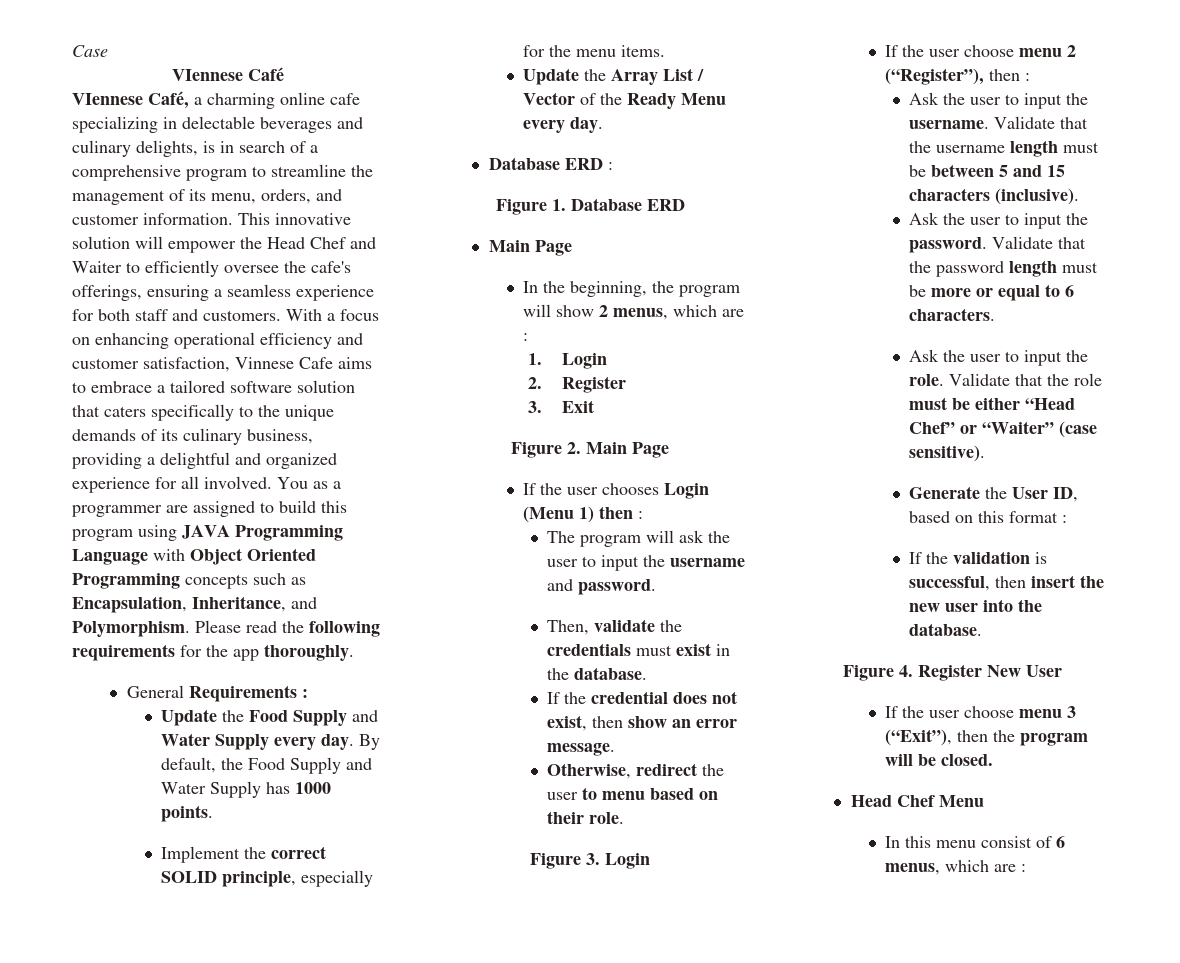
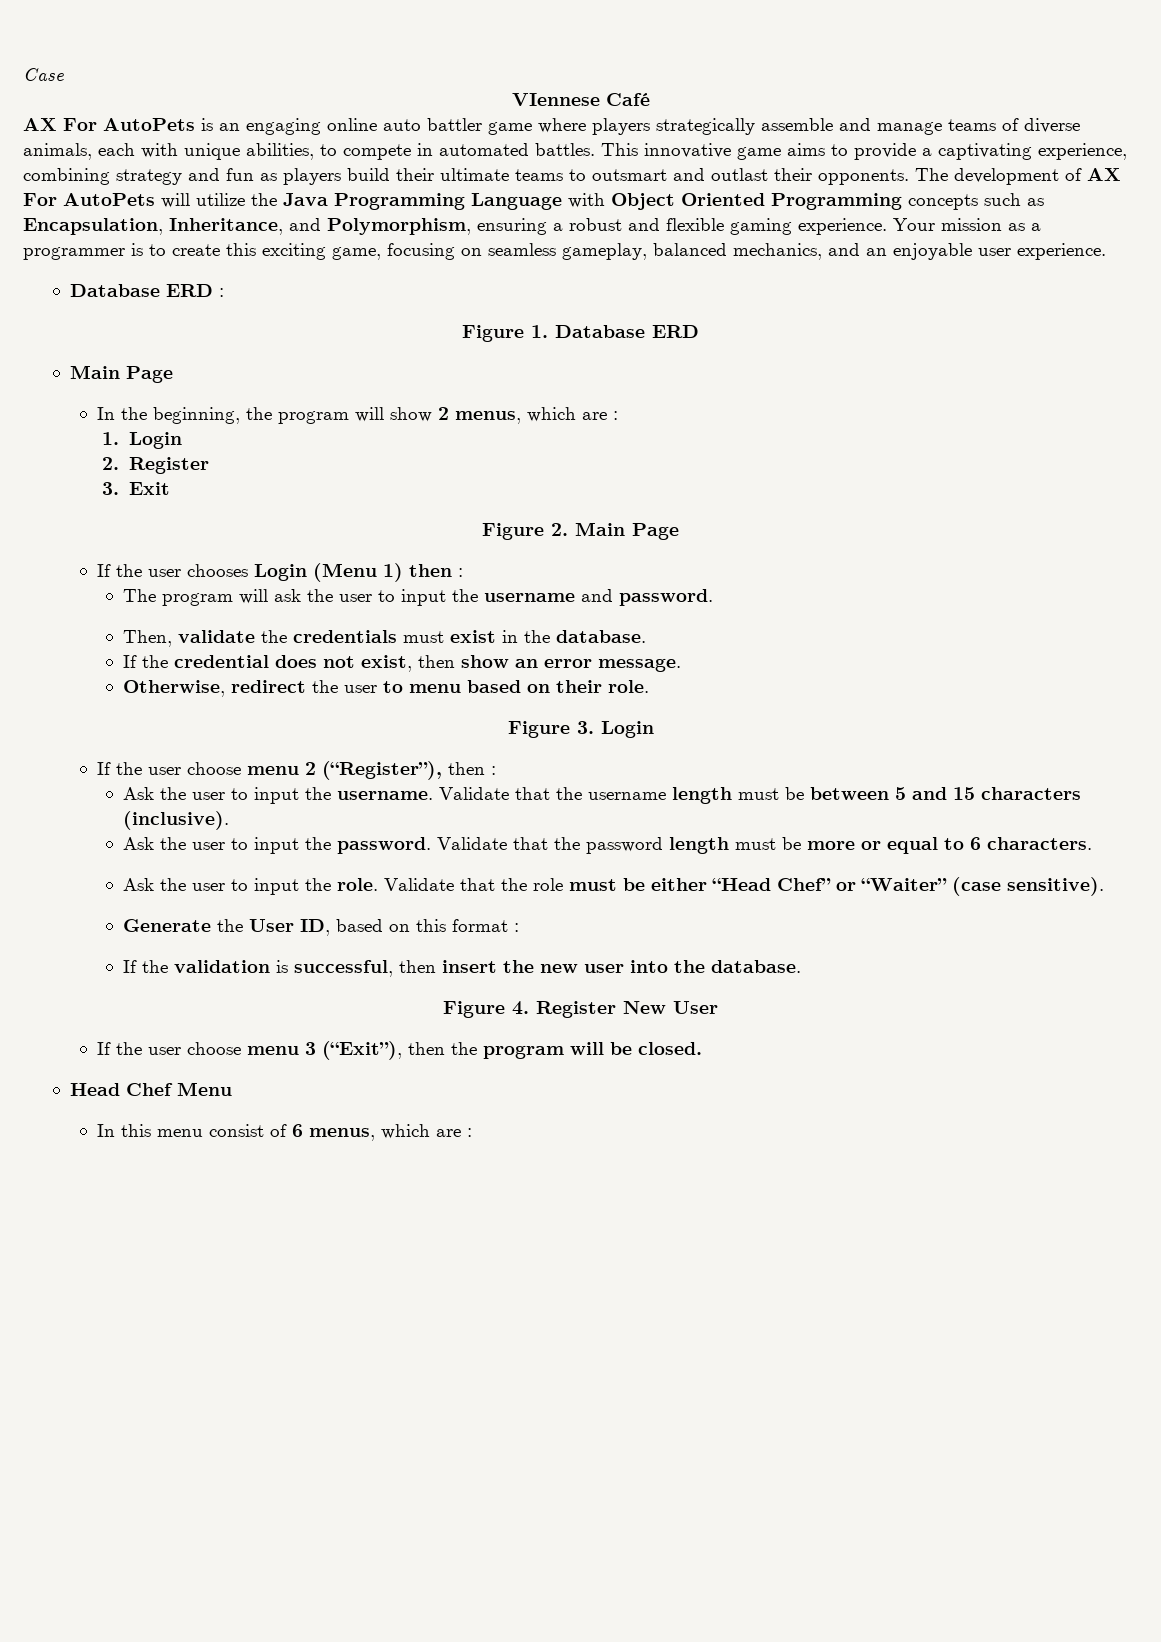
[72,91,360,109] [72,116,363,133] [72,140,318,157] [72,164,373,181] [72,189,342,205] [72,213,351,225] [72,236,376,253] [72,260,351,277] [72,284,374,301] [72,309,379,321] [72,332,363,349] [72,357,372,372] [72,380,355,393] [72,404,334,421] [72,428,313,445] [72,452,337,469] [72,476,341,493] [72,500,347,517] [72,525,230,541] VIennese Café, a charming online cafe specializing in delectable beverages and culinary delights, is in search of a comprehensive program to streamline the management of its menu, orders, and customer information. This innovative solution will empower the Head Chef and Waiter to efficiently oversee the cafe's offerings, ensuring a seamless experience for both staff and customers. With a focus on enhancing operational efficiency and customer satisfaction, Vinnese Cafe aims to embrace a tailored software solution that caters specifically to the unique demands of its culinary business, providing a delightful and organized experience for all involved. You as a programmer are assigned to build this program using JAVA -> [23,118,1080,135] [23,143,1127,160] [23,168,1121,185] [23,193,328,208] AX For AutoPets is an engaging online auto battler game where players strategically assemble and manage teams of diverse animals, each with unique abilities, to compete in automated battles. This innovative game aims to provide a captivating experience, combining strategy and fun as players build their ultimate teams to outsmart and outlast their opponents. The development of AX For AutoPets will utilize the Java
[72,620,380,637] [72,644,354,661] [126,685,308,702] [161,709,379,726] [161,733,381,750] [161,757,373,774] [161,781,332,798] [161,805,214,822] [161,846,327,863] [161,870,374,887] [523,45,666,57] [523,68,705,85] [523,92,727,109] [523,117,604,133] Polymorphism. Please read the following requirements for the app thoroughly. // General Requirements : // Update the Food Supply and Water Supply every day. By default, the Food Supply and Water Supply has 1000 points. // Implement the correct SOLID principle, especially for the menu items. // Update the Array List / Vector of the Ready Menu every day. -> [327,218,1041,235] [23,243,1106,260] Polymorphism, ensuring a robust and flexible gaming experience. Your mission as a programmer is to create this exciting game, focusing on seamless gameplay, balanced mechanics, and an enjoyable user experience.

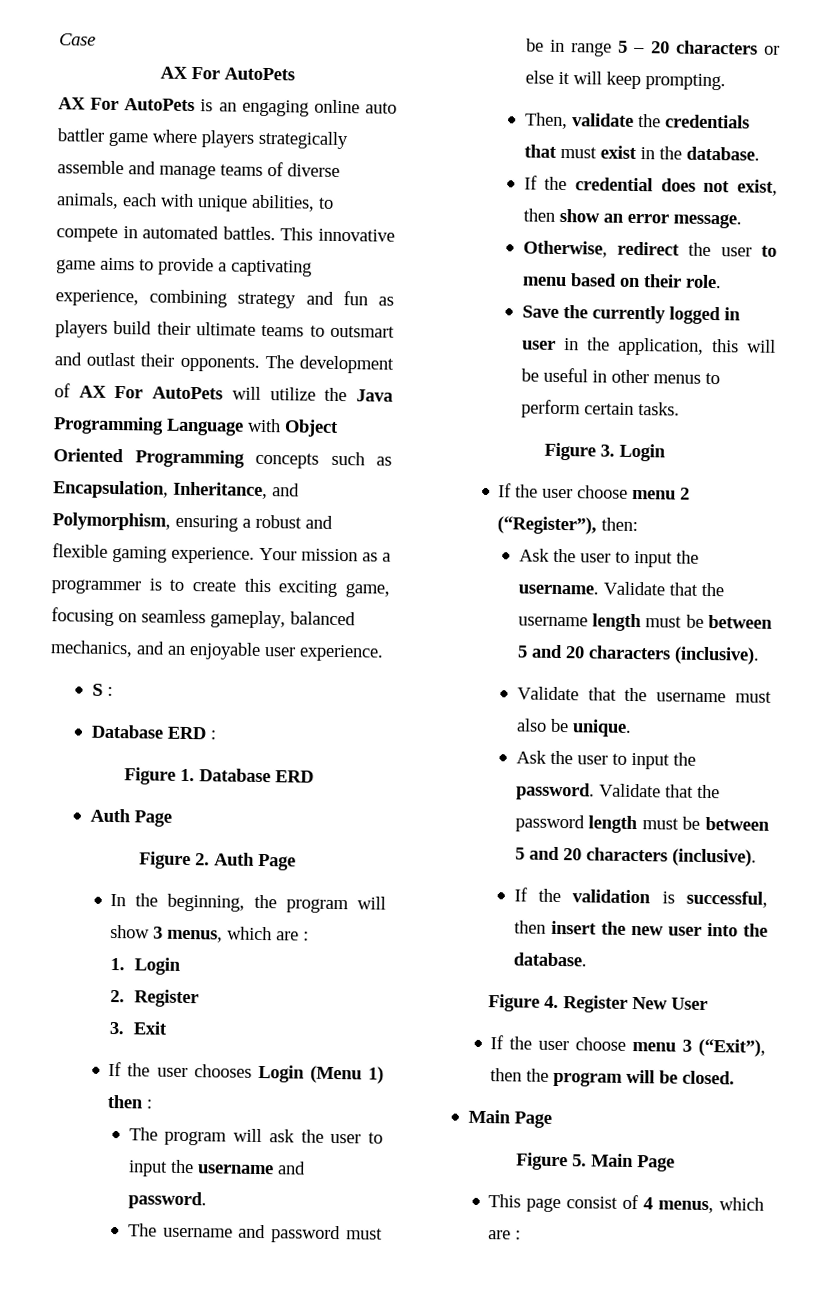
[511,93,650,106] VIennese Café -> [160,66,295,81] AX For AutoPets
(1106, 251) none -> [91,683,113,696] // S :
[70,365,121,379] Main -> [89,808,172,827] [139,851,255,870] Auth Page // Figure 2. Auth
[437,407,449,420] 2 -> [153,926,164,939] 3
[482,522,679,540] // Figure 2. Main Page -> (168, 1028) none
(714, 597) none -> [127,1223,383,1244] [525,38,780,57] [524,70,726,91] // The username and password must be in range 5 – 20 characters or else it will keep prompting.
(398, 636) none -> [523,144,557,158] that
(650, 686) none -> [521,305,741,325] [521,337,776,356] [520,367,720,385] [520,399,680,419] // Save the currently logged in user in the application, this will be useful in other menus to perform certain tasks.
[447,762,496,775] then : -> [601,517,639,532] then:
[953,787,1082,800] [123,811,230,830] 15 characters (inclusive). -> [564,645,760,665] [516,686,772,703] [515,718,632,737] 20 characters (inclusive). // Validate that the username must also be unique.
[807,837,1093,854] [123,877,1105,896] [123,919,520,936] more or equal to 6 characters. // Ask the user to input the role. Validate that the role must be either “Head Chef” or “Waiter” (case sensitive). // Generate the User ID, based on this format : -> [705,816,770,831] [514,846,757,867] between 5 and 20 characters (inclusive).
[70,1082,233,1096] [96,1124,203,1137] Head Chef Menu // In this menu -> [467,1109,552,1128] [516,1152,675,1172] [488,1194,562,1213] Main Page // Figure 5. Main Page // This page
[291,1124,303,1137] 6 -> [643,1197,654,1210] 4

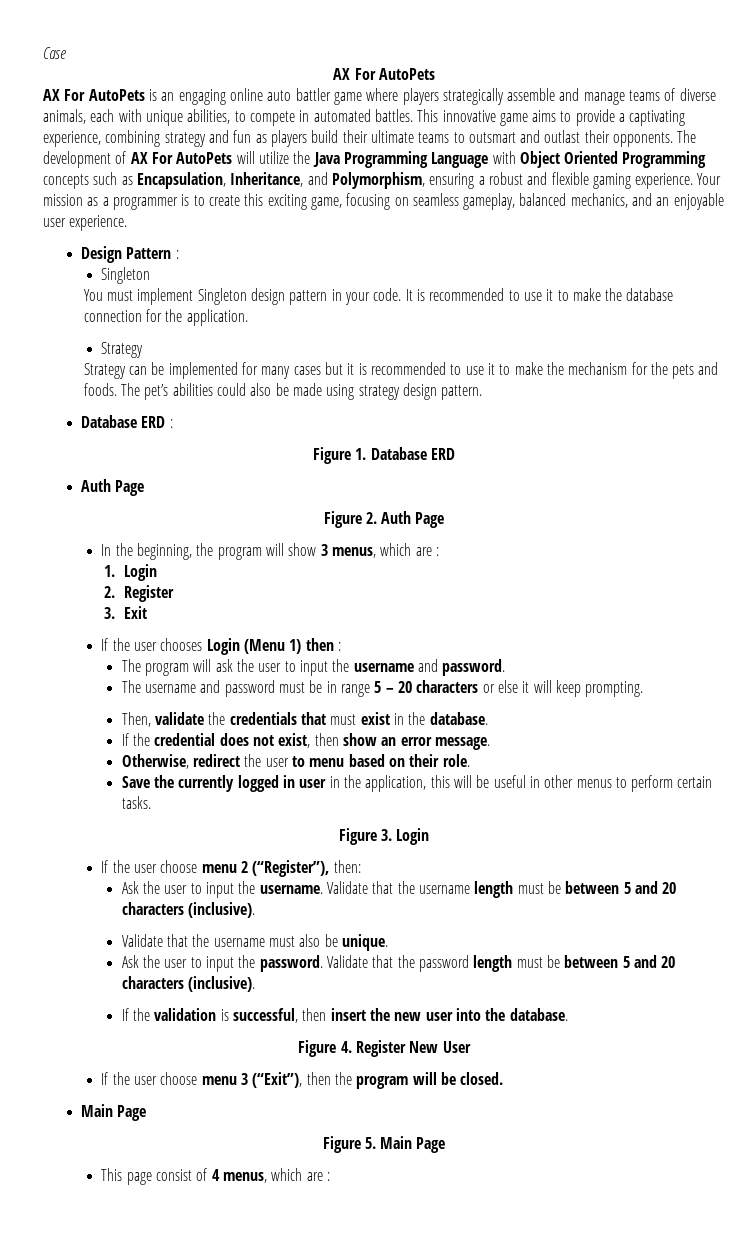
[91,683,113,696] S : -> [80,246,179,263] [101,267,151,284] [83,288,674,305] [83,309,248,326] [101,342,144,358] [83,362,719,379] [83,383,483,400] Design Pattern : // Singleton // You must implement Singleton design pattern in your code. It is recommended to use it to make the database connection for the application. // Strategy // Strategy can be implemented for many cases but it is recommended to use it to make the mechanism for the pets and foods. The pet’s abilities could also be made using strategy design pattern.

